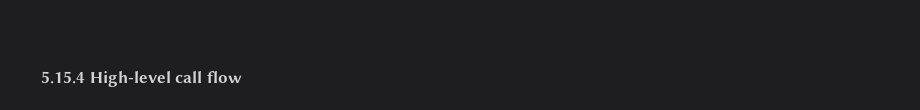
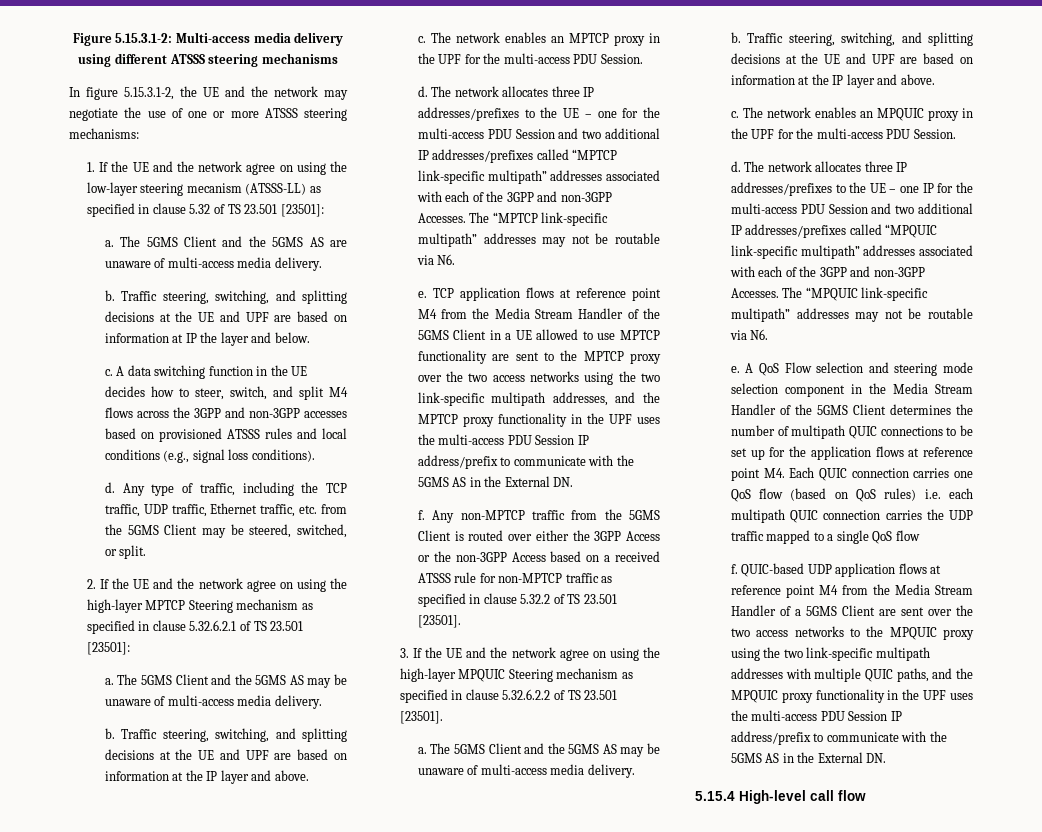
(41, 77) none -> [72,32,344,46] [78,53,338,67] [69,86,348,100] [69,107,347,121] [69,128,139,139] [86,161,348,175] [86,182,321,196] [86,203,324,217] [104,236,347,247] [104,257,322,271] [104,290,348,304] [104,311,347,322] [104,332,310,346] [104,365,308,379] [104,386,348,400] [104,407,347,418] [104,428,347,442] [104,449,315,463] [104,482,348,496] [104,503,347,517] [104,524,347,538] [104,545,147,559] [86,578,347,592] [86,599,313,613] [86,620,304,634] [86,642,130,655] [104,674,348,688] [104,695,322,709] [104,728,348,742] [104,749,347,760] [104,770,309,784] [417,32,660,46] [417,53,643,64] [417,86,595,97] [417,107,660,121] [417,128,660,139] [417,149,618,163] [417,170,660,184] [416,191,612,202] [417,212,609,226] [417,233,660,247] [416,254,456,265] [417,287,661,301] [417,308,660,319] [417,329,661,340] [417,350,661,364] [417,371,660,385] [417,392,660,406] [417,413,660,427] [417,434,589,445] [417,455,634,469] [417,476,574,487] [417,509,660,523] [417,530,660,541] [417,551,660,562] [417,572,613,583] [417,593,617,607] [417,615,461,628] [399,647,660,661] [399,668,633,682] [399,689,618,703] [399,711,443,724] [417,743,660,757] [417,764,635,778] [730,32,973,46] [730,53,973,64] [730,74,935,88] [730,107,973,121] [730,128,956,139] [730,161,908,172] [730,182,973,196] [730,203,973,214] [730,224,938,238] [730,245,973,259] [729,266,925,277] [730,287,929,301] [730,308,973,322] [729,329,769,340] [730,362,973,376] [730,383,973,397] [730,404,973,415] [730,425,973,439] [730,446,973,460] [730,467,973,481] [730,488,973,502] [730,509,973,523] [730,530,920,544] [730,563,942,577] [730,584,973,598] [730,605,973,616] [730,626,974,640] [730,647,930,661] [730,668,973,682] [730,689,973,703] [730,710,902,721] [730,731,947,745] [730,752,887,763] Figure 5.15.3.1-2: Multi-access media delivery using different ATSSS steering mechanisms // In figure 5.15.3.1-2, the UE and the network may negotiate the use of one or more ATSSS steering mechanisms: // 1. If the UE and the network agree on using the low-layer steering mecanism (ATSSS-LL) as specified in clause 5.32 of TS 23.501 [23501]: // a. The 5GMS Client and the 5GMS AS are unaware of multi-access media delivery. // b. Traffic steering, switching, and splitting decisions at the UE and UPF are based on information at IP the layer and below. // c. A data switching function in the UE decides how to steer, switch, and split M4 flows across the 3GPP and non-3GPP accesses based on provisioned ATSSS rules and local conditions (e.g., signal loss conditions). // d. Any type of traffic, including the TCP traffic, UDP traffic, Ethernet traffic, etc. from the 5GMS Client may be steered, switched, or split. // 2. If the UE and the network agree on using the high-layer MPTCP Steering mechanism as specified in clause 5.32.6.2.1 of TS 23.501 [23501]: // a. The 5GMS Client and the 5GMS AS may be unaware of multi-access media delivery. // b. Traffic steering, switching, and splitting decisions at the UE and UPF are based on information at the IP layer and above. // c. The network enables an MPTCP proxy in the UPF for the multi-access PDU Session. // d. The network allocates three IP addresses/prefixes to the UE – one for the multi-access PDU Session and two additional IP addresses/prefixes called “MPTCP link-specific multipath” addresses associated with each of the 3GPP and non-3GPP Accesses. The “MPTCP link-specific multipath” addresses may not be routable via N6. // e. TCP application flows at reference point M4 from the Media Stream Handler of the 5GMS Client in a UE allowed to use MPTCP functionality are sent to the MPTCP proxy over the two access networks using the two link-specific multipath addresses, and the MPTCP proxy functionality in the UPF uses the multi-access PDU Session IP address/prefix to communicate with the 5GMS AS in the External DN. // f. Any non-MPTCP traffic from the 5GMS Client is routed over either the 3GPP Access or the non-3GPP Access based on a received ATSSS rule for non-MPTCP traffic as specified in clause 5.32.2 of TS 23.501 [23501]. // 3. If the UE and the network agree on using the high-layer MPQUIC Steering mechanism as specified in clause 5.32.6.2.2 of TS 23.501 [23501]. // a. The 5GMS Client and the 5GMS AS may be unaware of multi-access media delivery. // b. Traffic steering, switching, and splitting decisions at the UE and UPF are based on information at the IP layer and above. // c. The network enables an MPQUIC proxy in the UPF for the multi-access PDU Session. // d. The network allocates three IP addresses/prefixes to the UE – one IP for the multi-access PDU Session and two additional IP addresses/prefixes called “MPQUIC link-specific multipath” addresses associated with each of the 3GPP and non-3GPP Accesses. The “MPQUIC link-specific multipath” addresses may not be routable via N6. // e. A QoS Flow selection and steering mode selection component in the Media Stream Handler of the 5GMS Client determines the number of multipath QUIC connections to be set up for the application flows at reference point M4. Each QUIC connection carries one QoS flow (based on QoS rules) i.e. each multipath QUIC connection carries the UDP traffic mapped to a single QoS flow // f. QUIC-based UDP application flows at reference point M4 from the Media Stream Handler of a 5GMS Client are sent over the two access networks to the MPQUIC proxy using the two link-specific multipath addresses with multiple QUIC paths, and the MPQUIC proxy functionality in the UPF uses the multi-access PDU Session IP address/prefix to communicate with the 5GMS AS in the External DN. //

